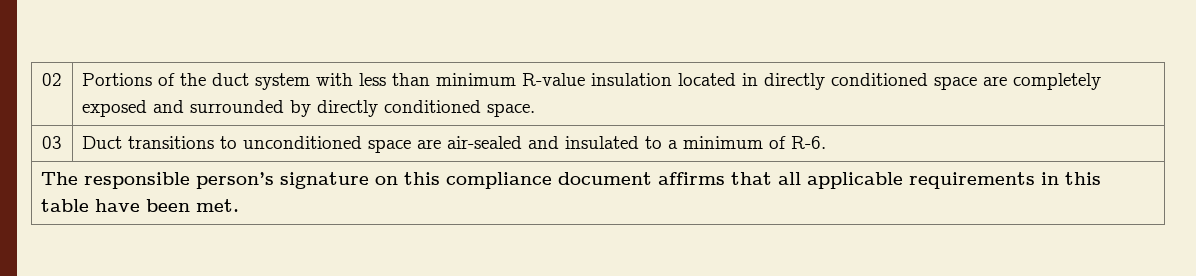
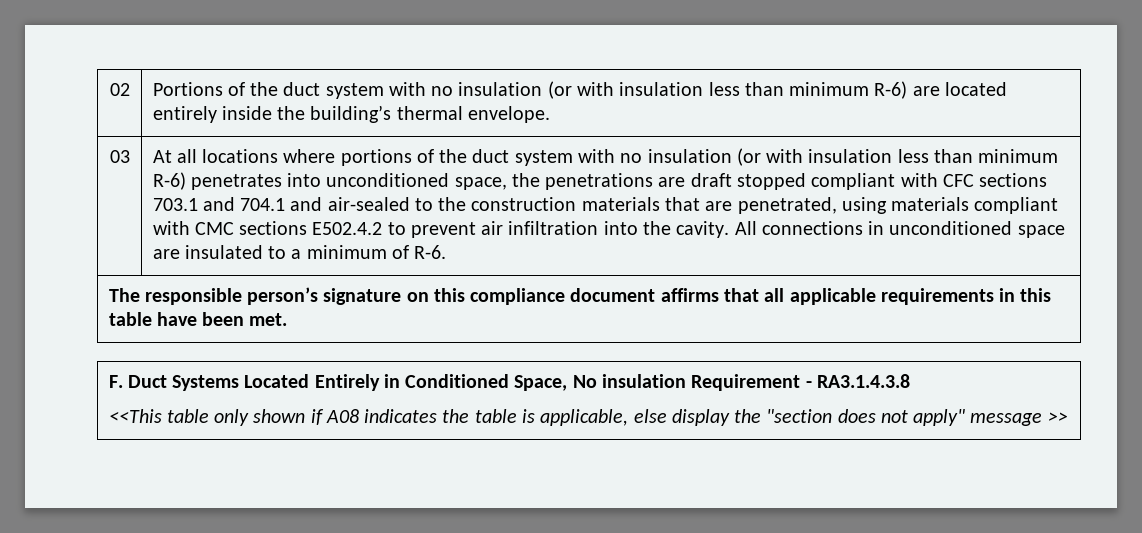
[359,73,1102,90] [82,100,536,117] [42,136,62,149] [82,136,238,149] less than minimum R-value insulation located in directly conditioned space are completely exposed and surrounded by directly conditioned space. // 03 | Duct transitions to -> [431,81,1007,99] [152,105,550,123] [109,150,130,163] [152,148,1059,166] [152,172,1048,190] [152,197,1059,214] [152,221,885,238] no insulation (or with insulation less than minimum R-6) are located entirely inside the building’s thermal envelope. // 03 | At all locations where portions of the duct system with no insulation (or with insulation less than minimum R-6) penetrates into unconditioned space, the penetrations are draft stopped compliant with CFC sections 703.1 and 704.1 and air-sealed to the construction materials that are penetrated, using materials compliant with CMC sections E502.4.2 to prevent air infiltration into the cavity. All connections in
[447,136,560,149] air-sealed and -> (180, 254) none
(240, 205) none -> [108,374,910,391] [108,409,1068,426] // F. Duct Systems Located Entirely in Conditioned Space, No insulation Requirement - RA3.1.4.3.8 // <<This table only shown if A08 indicates the table is applicable, else display the "section does not apply" message >>

